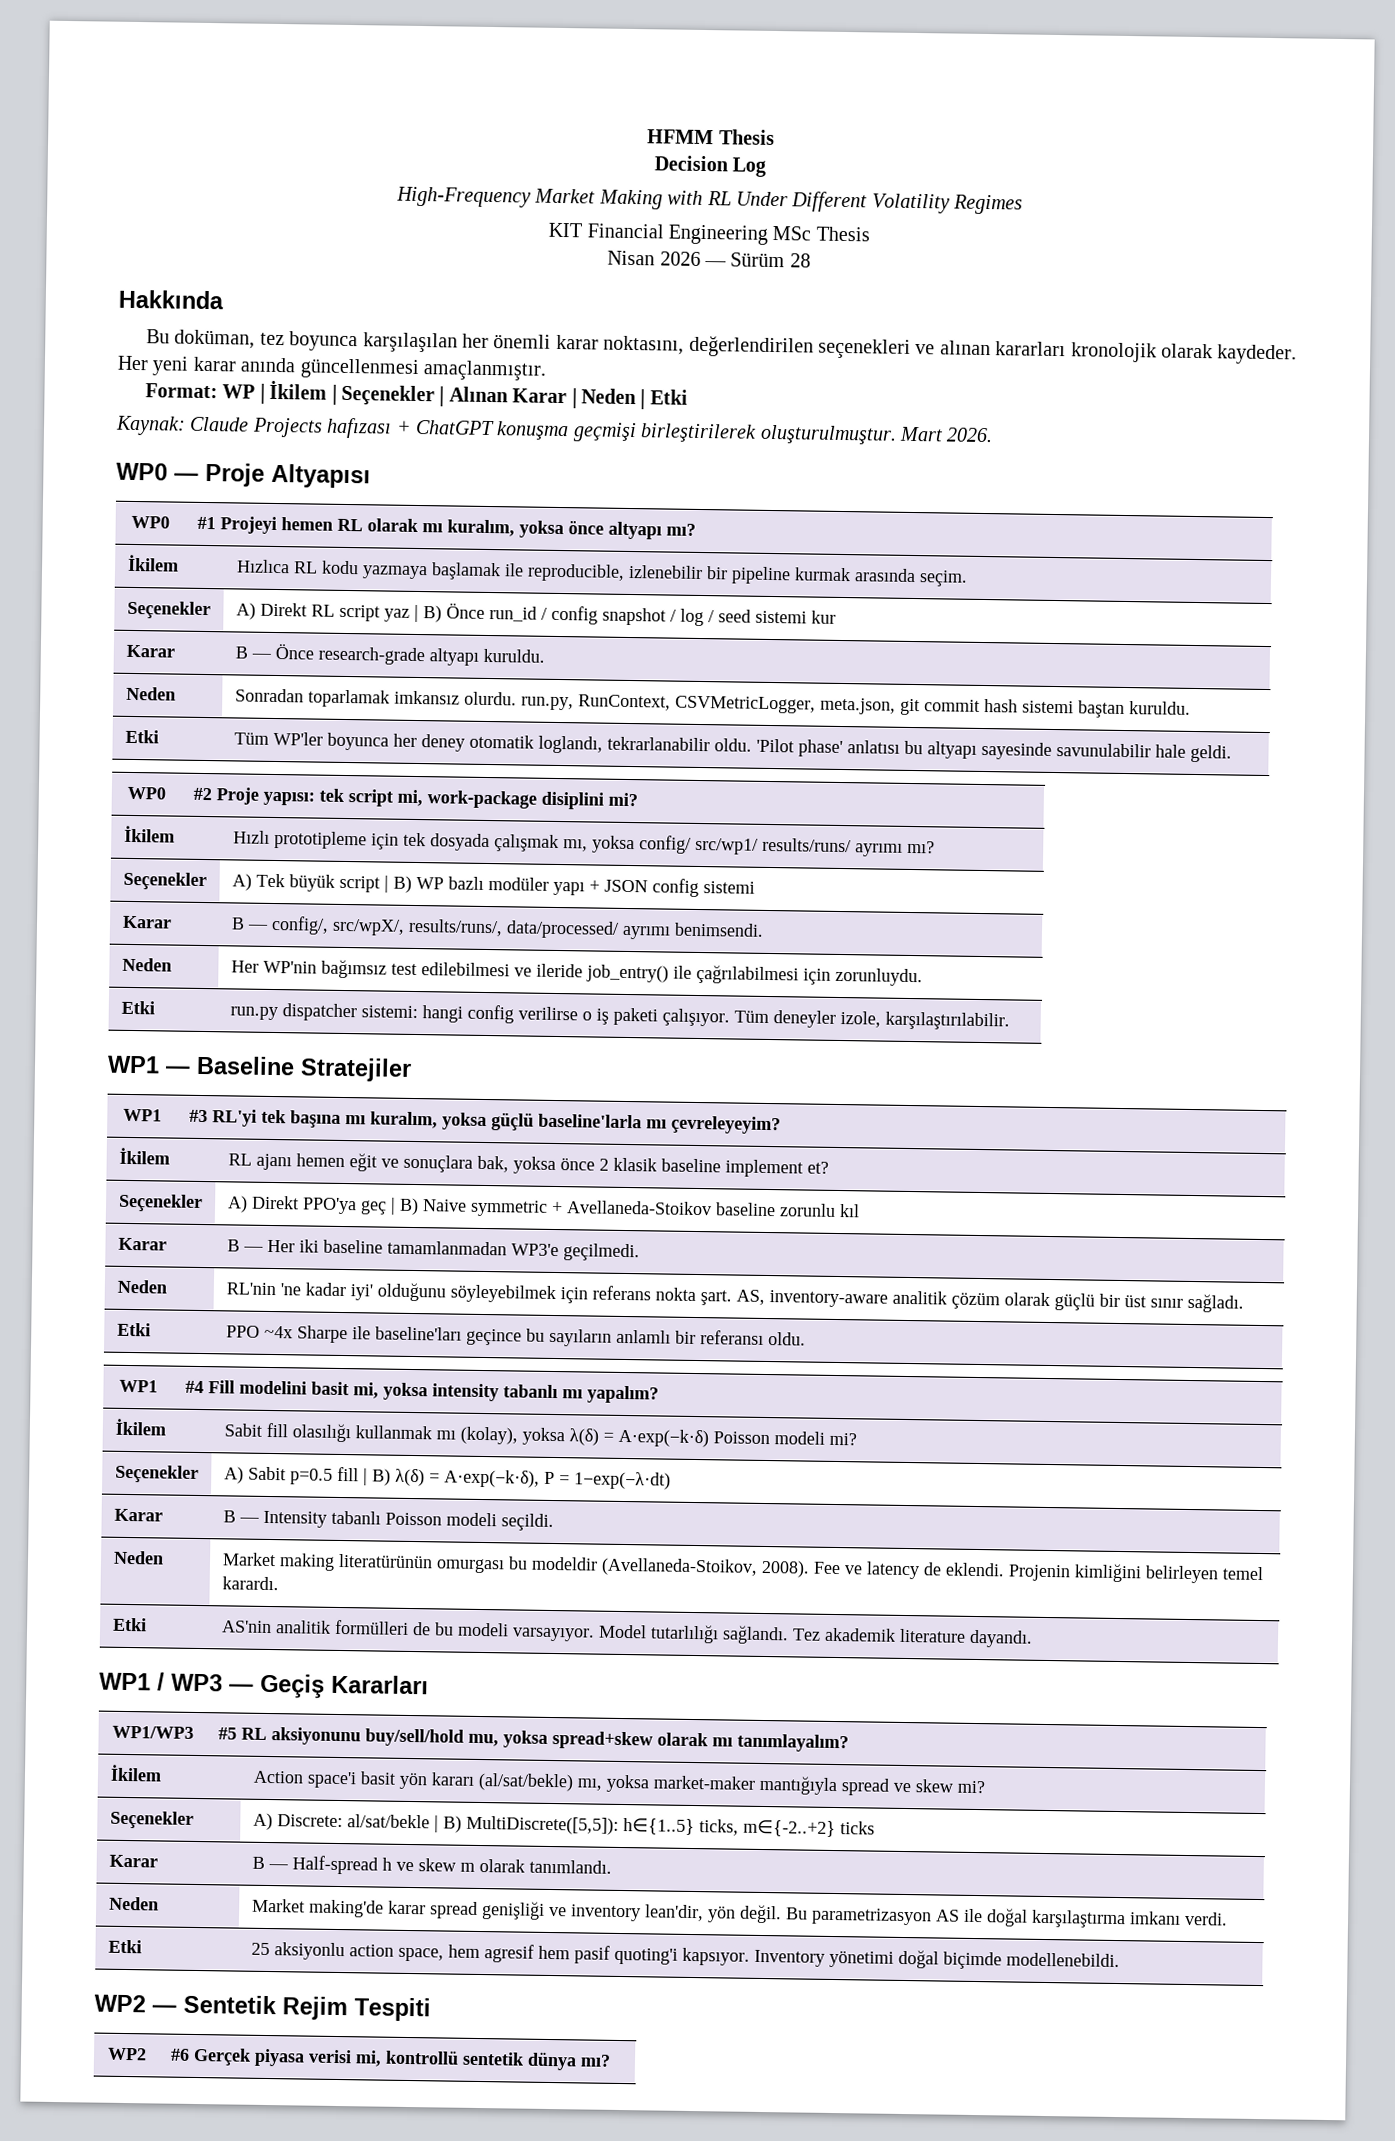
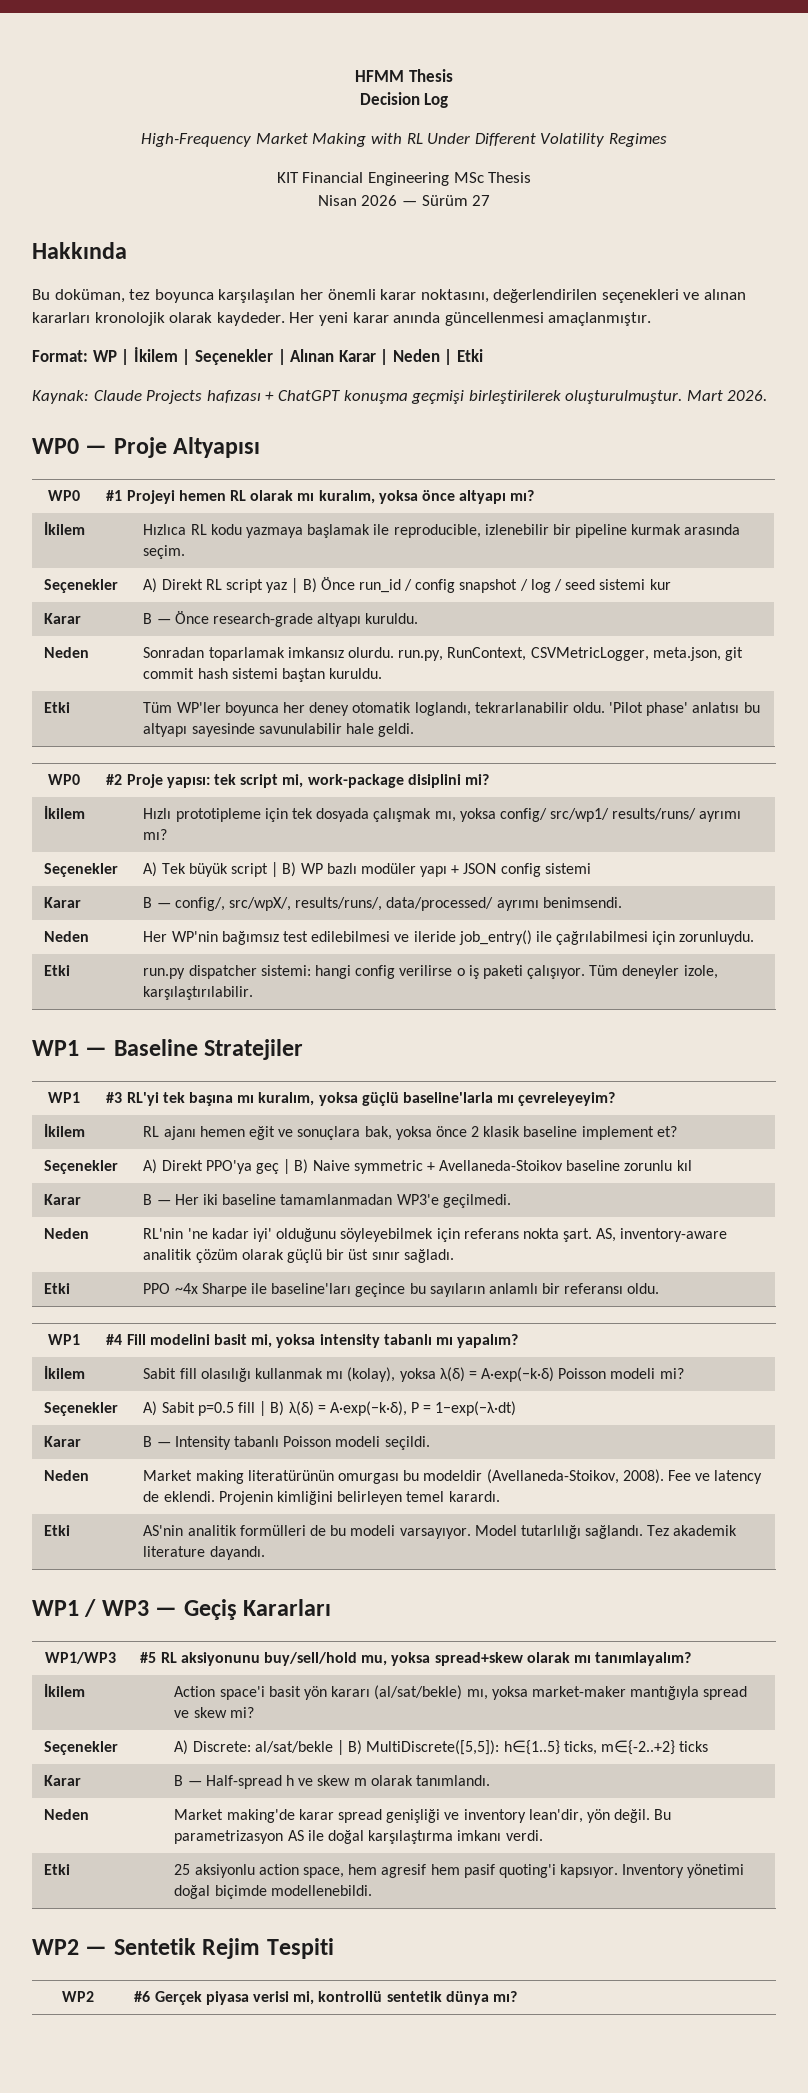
[789,253,811,268] 28 -> [472,195,491,206] 27

